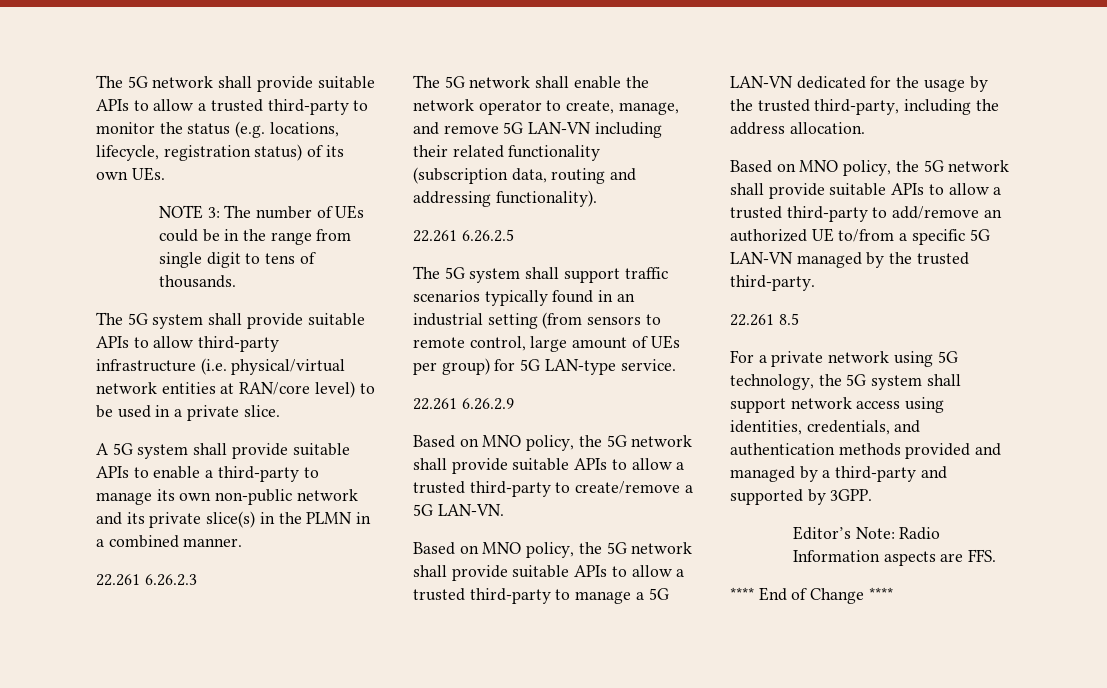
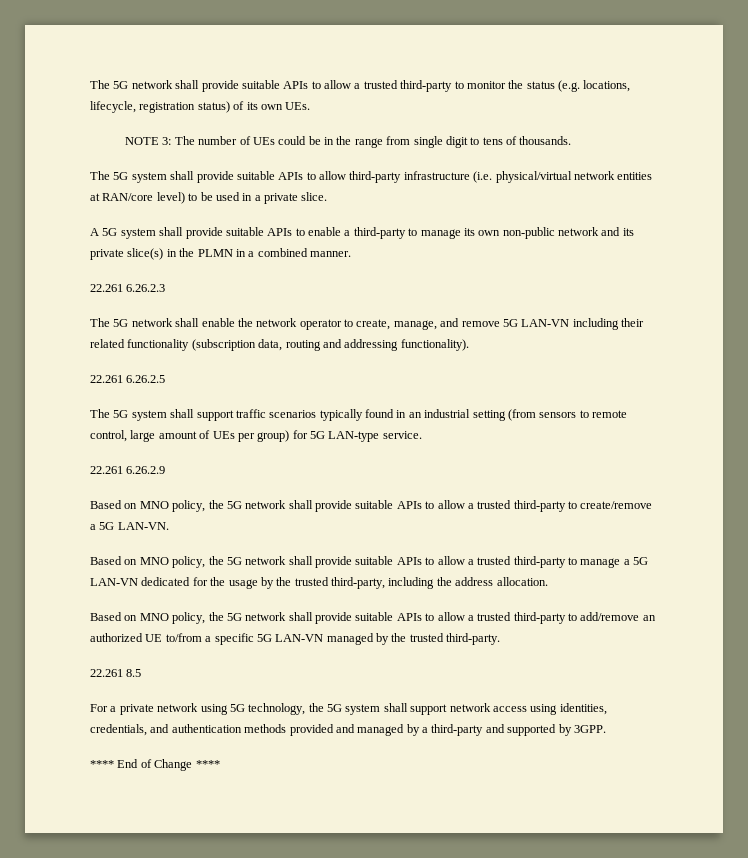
[792,526,941,540] [792,549,996,566] // Editor’s Note: Radio Information aspects are FFS. -> (606, 729) none

